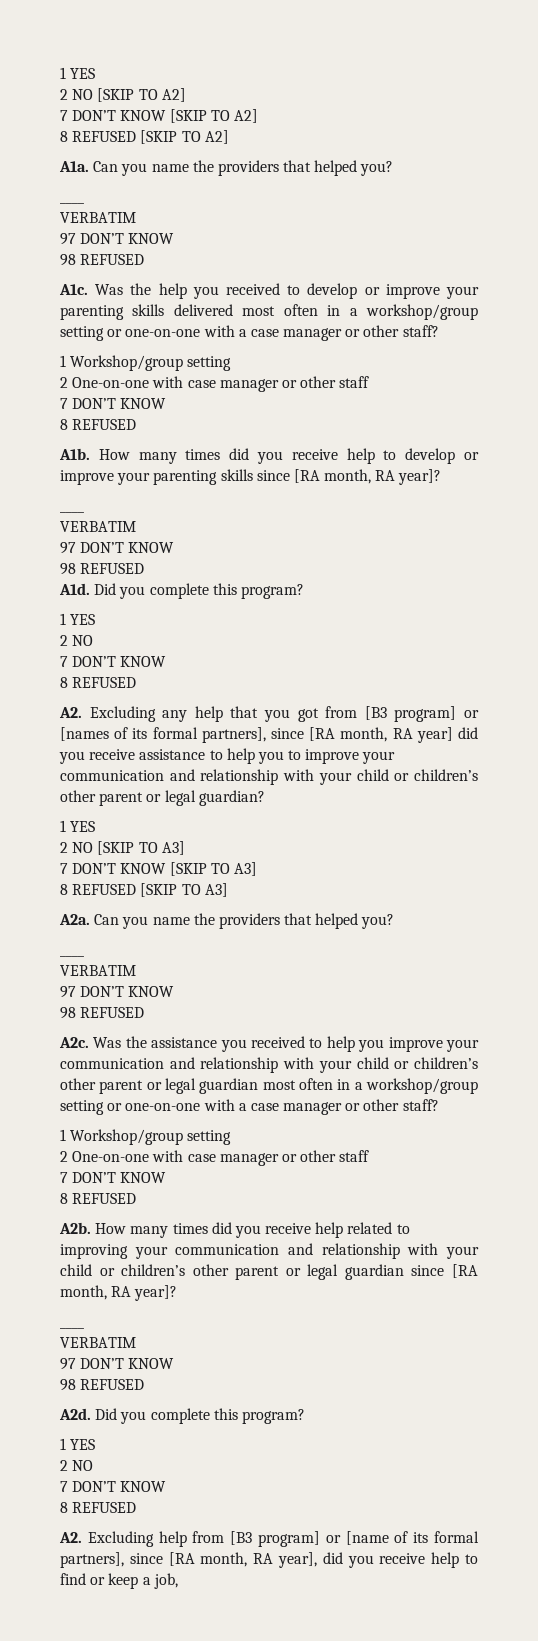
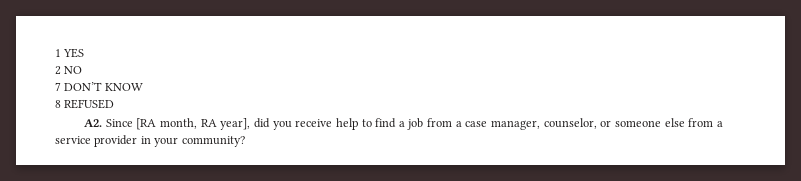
[60,67,96,79] [60,88,186,102] [60,109,258,123] [60,130,229,144] [59,160,394,176] [60,202,84,204] [60,212,136,223] [60,233,175,245] [60,254,145,266] [59,283,479,299] [60,304,478,320] [60,325,439,341] [60,355,232,371] [60,376,370,392] [60,398,167,409] [60,419,137,430] [59,448,480,464] [60,469,442,485] [60,511,84,513] [60,521,136,532] [60,542,175,554] [60,563,145,575] [59,583,304,599] [60,613,96,625] [60,635,94,646] [60,656,167,667] [60,677,137,688] [59,706,480,722] [60,727,478,743] [59,748,396,764] [60,769,479,785] [60,790,265,806] [60,820,96,832] [60,841,185,855] [60,862,257,876] [60,883,228,897] [59,913,395,929] [60,955,84,957] [60,965,136,976] [60,986,175,998] [60,1007,145,1019] [59,1036,479,1052] [60,1057,479,1073] [60,1078,478,1094] [60,1099,439,1115] [60,1129,232,1145] [60,1150,370,1166] [60,1172,167,1183] [60,1193,137,1204] [59,1222,410,1238] [60,1243,479,1259] [60,1264,478,1280] [60,1285,178,1301] [60,1327,84,1329] [60,1337,136,1348] [60,1358,175,1370] [60,1379,145,1391] [59,1408,305,1424] [60,1438,96,1450] [60,1460,94,1471] [60,1481,167,1492] [60,1502,137,1513] [59,1531,480,1547] [60,1552,163,1568] 1 YES // 2 NO [SKIP TO A2] // 7 DON’T KNOW [SKIP TO A2] // 8 REFUSED [SKIP TO A2] // A1a. Can you name the providers that helped you? // ____ // VERBATIM // 97 DON’T KNOW // 98 REFUSED // A1c. Was the help you received to develop or improve your parenting skills delivered most often in a workshop/group setting or one-on-one with a case manager or other staff? // 1 Workshop/group setting // 2 One-on-one with case manager or other staff // 7 DON’T KNOW // 8 REFUSED // A1b. How many times did you receive help to develop or improve your parenting skills since [RA month, RA year]? // ____ // VERBATIM // 97 DON’T KNOW // 98 REFUSED // A1d. Did you complete this program? // 1 YES // 2 NO // 7 DON’T KNOW // 8 REFUSED // A2. Excluding any help that you got from [B3 program] or [names of its formal partners], since [RA month, RA year] did you receive assistance to help you to improve your communication and relationship with your child or children’s other parent or legal guardian? // 1 YES // 2 NO [SKIP TO A3] // 7 DON’T KNOW [SKIP TO A3] // 8 REFUSED [SKIP TO A3] // A2a. Can you name the providers that helped you? // ____ // VERBATIM // 97 DON’T KNOW // 98 REFUSED // A2c. Was the assistance you received to help you improve your communication and relationship with your child or children’s other parent or legal guardian most often in a workshop/group setting or one-on-one with a case manager or other staff? // 1 Workshop/group setting // 2 One-on-one with case manager or other staff // 7 DON’T KNOW // 8 REFUSED // A2b. How many times did you receive help related to improving your communication and relationship with your child or children’s other parent or legal guardian since [RA month, RA year]? // ____ // VERBATIM // 97 DON’T KNOW // 98 REFUSED // A2d. Did you complete this program? // 1 YES // 2 NO // 7 DON’T KNOW // 8 REFUSED // A2. Excluding help from [B3 program] or [name of its formal partners], since -> [55,48,85,58] [55,66,83,75] [55,82,143,91] [55,99,115,109] [83,119,133,127] 1 YES // 2 NO // 7 DON’T KNOW // 8 REFUSED // A2. Since
[90,1573,178,1589] or keep a job, -> [398,118,723,130] [55,135,245,147] a job from a case manager, counselor, or someone else from a service provider in your community?

